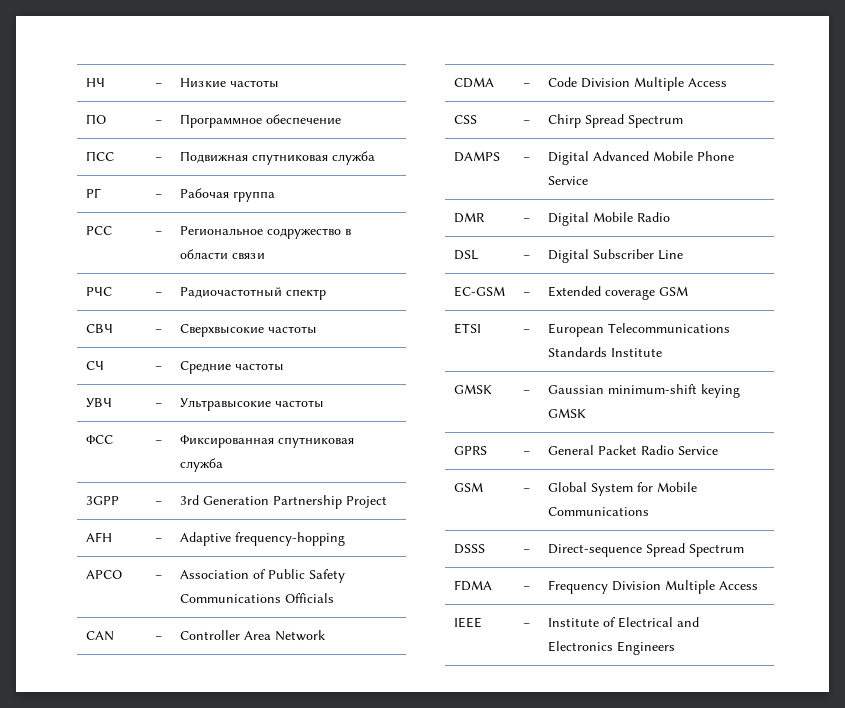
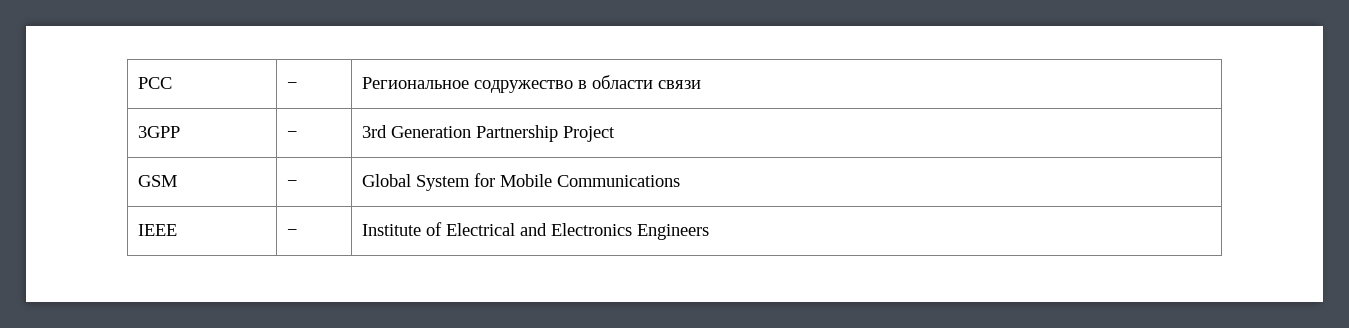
[85,78,105,87] [154,83,162,87] [179,78,279,88] [85,114,106,124] [154,120,162,124] [179,114,341,128] [85,151,114,161] [154,157,162,161] [179,151,375,165] [85,188,101,198] [154,194,162,198] [179,188,275,202] НЧ | − | Низкие частоты // ПО | − | Программное обеспечение // ПСС | − | Подвижная спутниковая служба // РГ | − | Рабочая группа // -> (137, 83) none
[85,287,112,296] [154,292,162,296] [179,287,326,300] [85,324,113,333] [154,329,162,333] [179,324,317,337] [85,361,104,370] [154,366,162,370] [179,361,284,374] [85,398,112,407] [154,403,162,407] [179,398,324,411] [85,435,113,444] [154,440,162,444] [179,435,354,448] [179,458,223,472] // РЧС | − | Радиочастотный спектр // СВЧ | − | Сверхвысокие частоты // СЧ | − | Средние частоты // УВЧ | − | Ультравысокие частоты // ФСС | − | Фиксированная спутниковая служба -> (701, 84) none
[85,532,112,542] [154,538,162,542] [179,532,345,546] [85,570,122,579] [154,575,162,579] [179,569,345,583] [179,593,334,603] [85,631,114,641] [154,636,162,640] [179,630,325,641] [453,77,494,88] [522,83,530,87] [547,77,727,91] [453,115,477,124] [522,120,530,124] [547,114,683,128] [453,151,500,162] [522,157,530,161] [547,151,734,165] [547,176,588,185] [453,212,485,223] [522,218,530,222] [547,212,670,226] [453,250,478,260] [522,255,530,259] [547,249,683,263] [453,286,505,297] [522,292,530,296] [547,286,688,300] [453,323,481,334] [522,329,530,333] [547,323,730,337] [547,347,662,357] [453,384,492,394] [522,390,530,394] [547,384,740,398] [547,408,586,418] [453,446,487,455] [522,451,530,455] [547,445,718,455] // AFH | − | Adaptive frequency-hopping // APCO | − | Association of Public Safety Communications Officials // CAN | − | Controller Area Network // CDMA | − | Code Division Multiple Access // CSS | − | Chirp Spread Spectrum // DAMPS | − | Digital Advanced Mobile Phone Service // DMR | − | Digital Mobile Radio // DSL | − | Digital Subscriber Line // EC-GSM | − | Extended coverage GSM // ETSI | − | European Telecommunications Standards Institute // GMSK | − | Gaussian minimum-shift keying GMSK // GPRS | − | General Packet Radio Service -> (615, 134) none
[453,544,485,554] [522,549,530,553] [547,543,744,557] [453,580,492,591] [522,586,530,590] [547,580,758,594] // DSSS | − | Direct-sequence Spread Spectrum // FDMA | − | Frequency Division Multiple Access -> (680, 181) none

